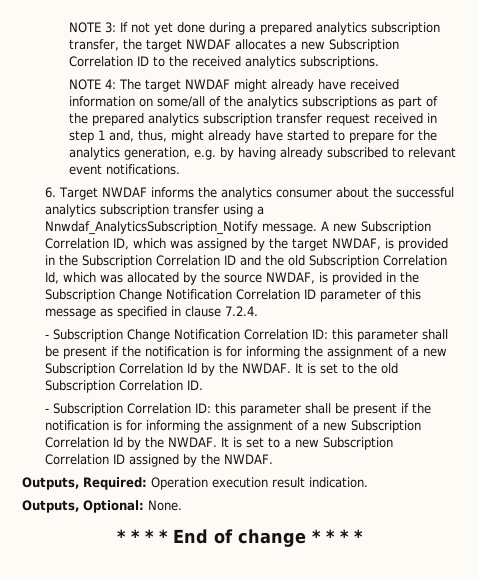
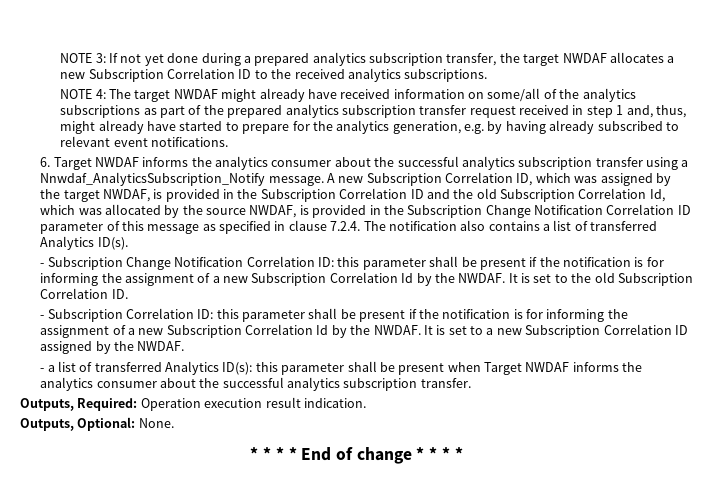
(259, 311) none -> [363,220,658,231] [40,236,128,250] The notification also contains a list of transferred Analytics ID(s).
(274, 459) none -> [40,361,643,375] [40,377,471,391] // - a list of transferred Analytics ID(s): this parameter shall be present when Target NWDAF informs the analytics consumer about the successful analytics subscription transfer.

